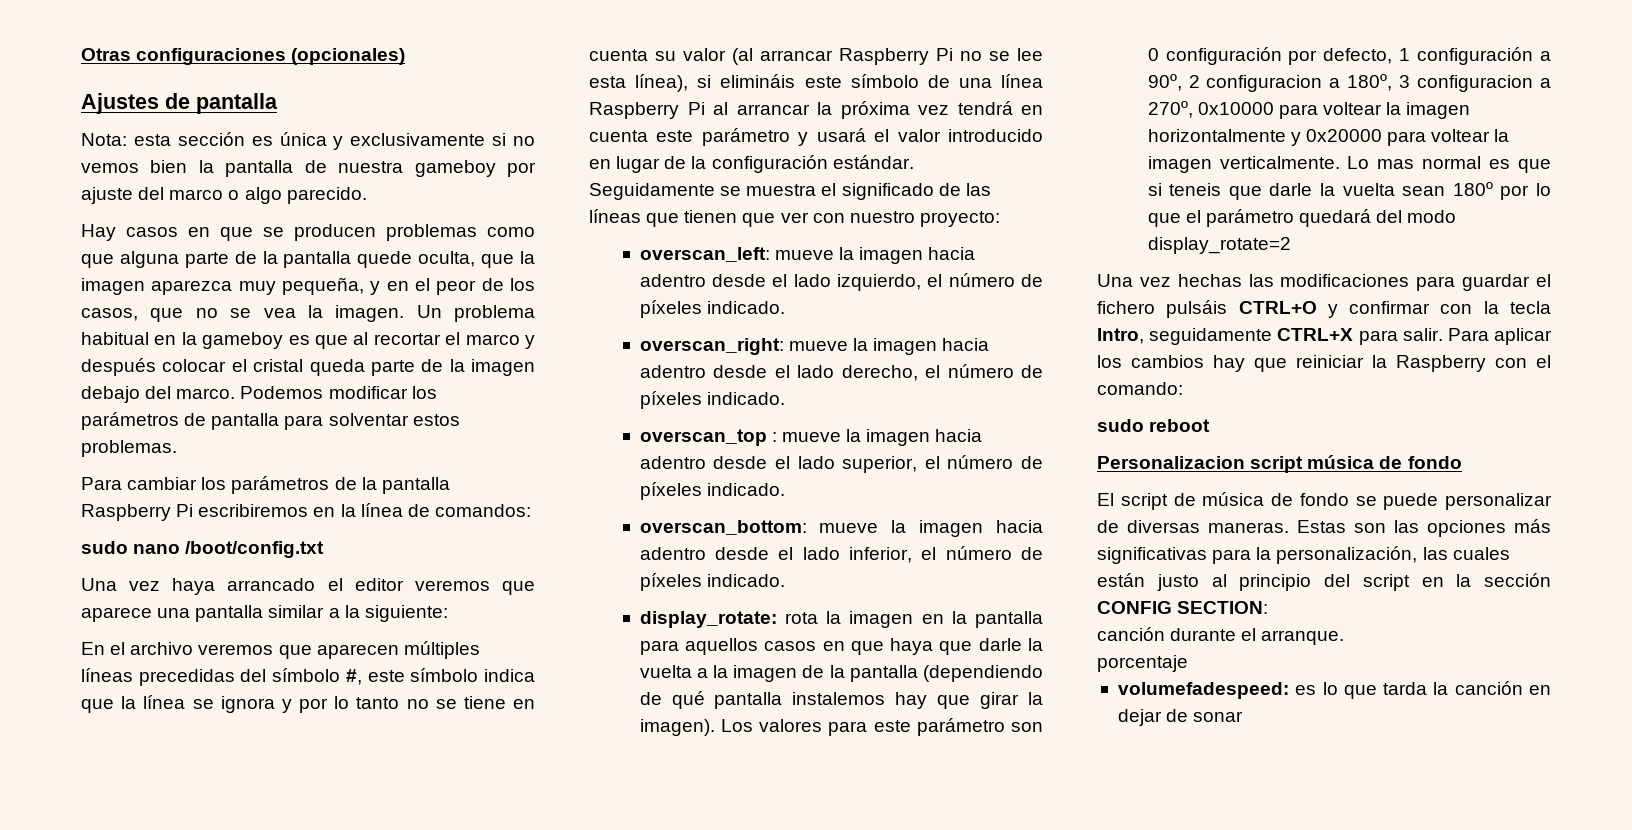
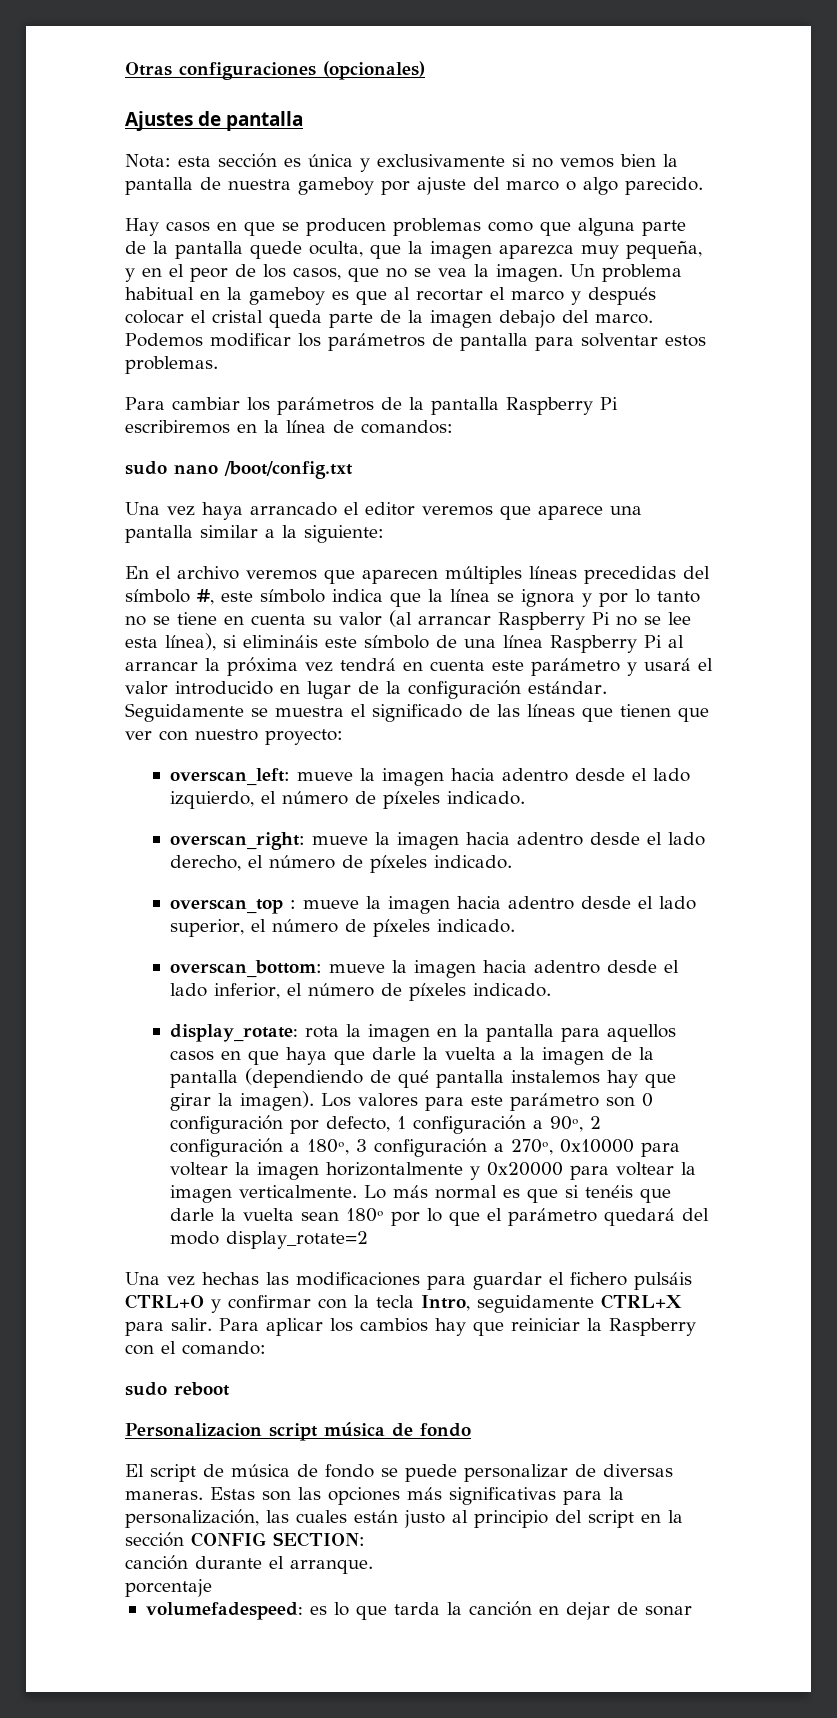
[1206,75,1323,92] configuracion -> [169,1138,283,1157] configuración
[1417,75,1534,92] configuracion -> [373,1138,487,1157] configuración
[1377,159,1415,169] mas -> [392,1185,428,1198] más
[1169,183,1222,196] teneis -> [584,1185,633,1198] tenéis

